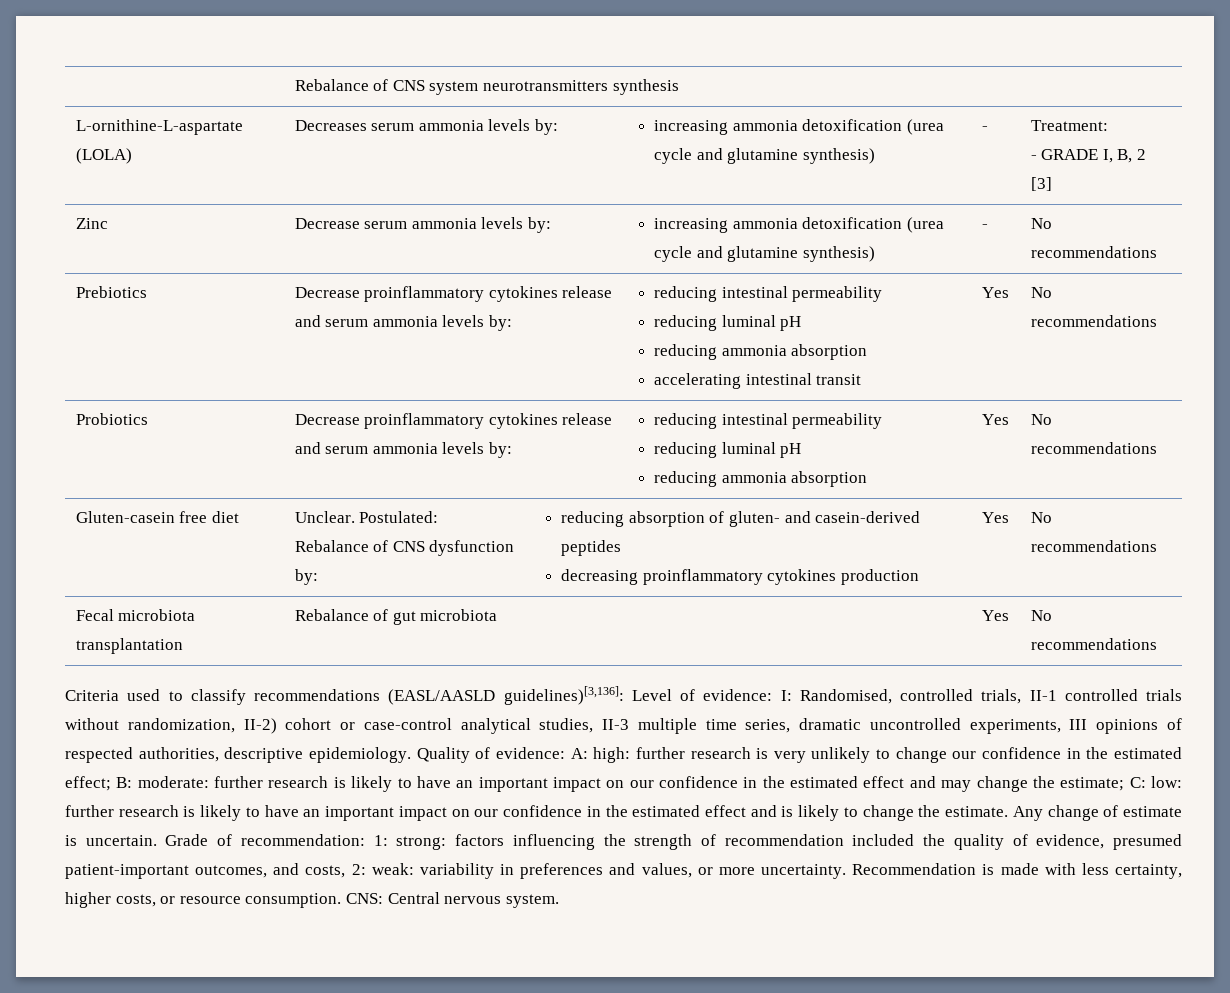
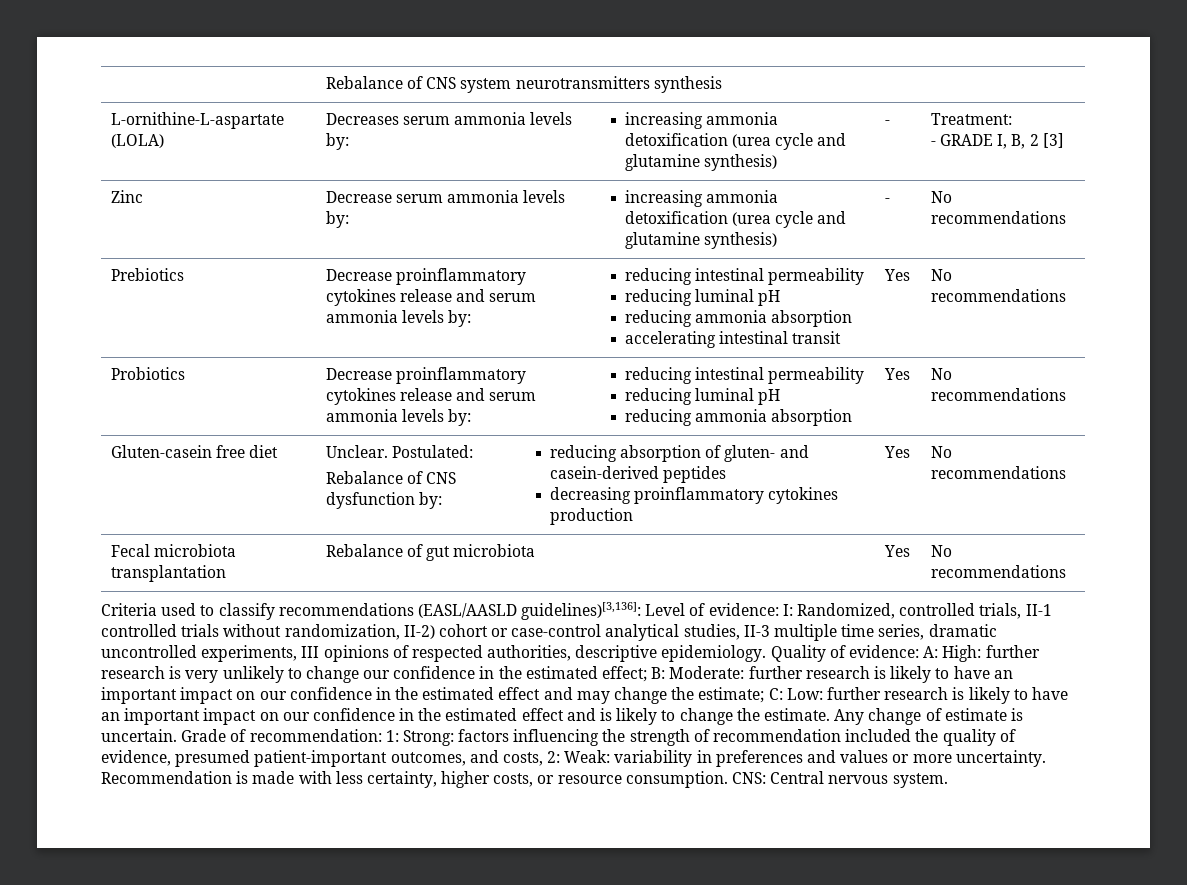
[799,689,892,704] Randomised, -> [797,603,896,619] Randomized,
[593,747,631,763] high: -> [942,645,982,662] High:
[137,776,209,788] moderate: -> [669,666,745,679] Moderate:
[1151,776,1182,788] low: -> [786,688,823,700] Low:
[396,836,447,850] strong: -> [402,730,454,746] Strong:
[371,863,414,875] weak: -> [564,750,611,763] Weak:
[641,863,692,878] values, -> [840,750,889,763] values

